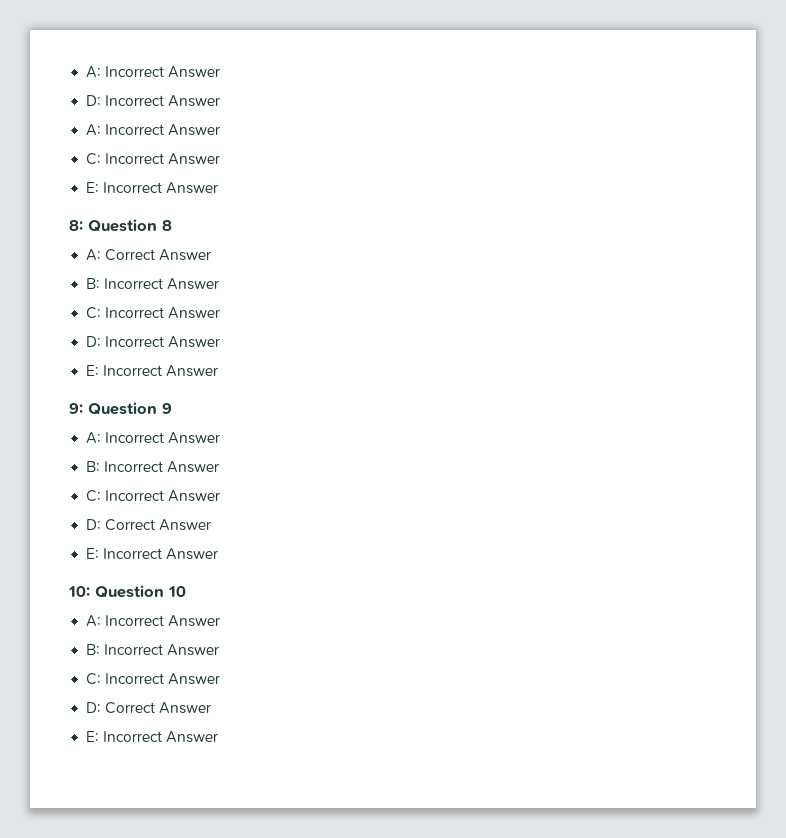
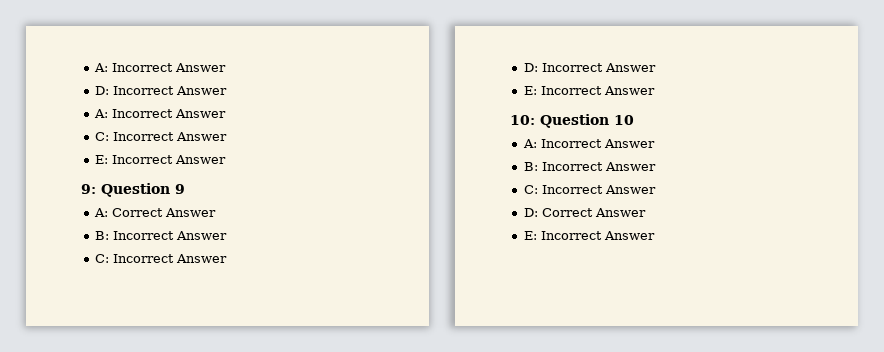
[69,219,172,232] 8: Question 8 -> [81,183,185,197] 9: Question 9
[69,402,172,415] [86,432,221,444] [86,461,220,473] [86,490,221,502] [86,519,212,531] [86,548,219,560] // 9: Question 9 // A: Incorrect Answer // B: Incorrect Answer // C: Incorrect Answer // D: Correct Answer // E: Incorrect Answer -> (655, 90) none

